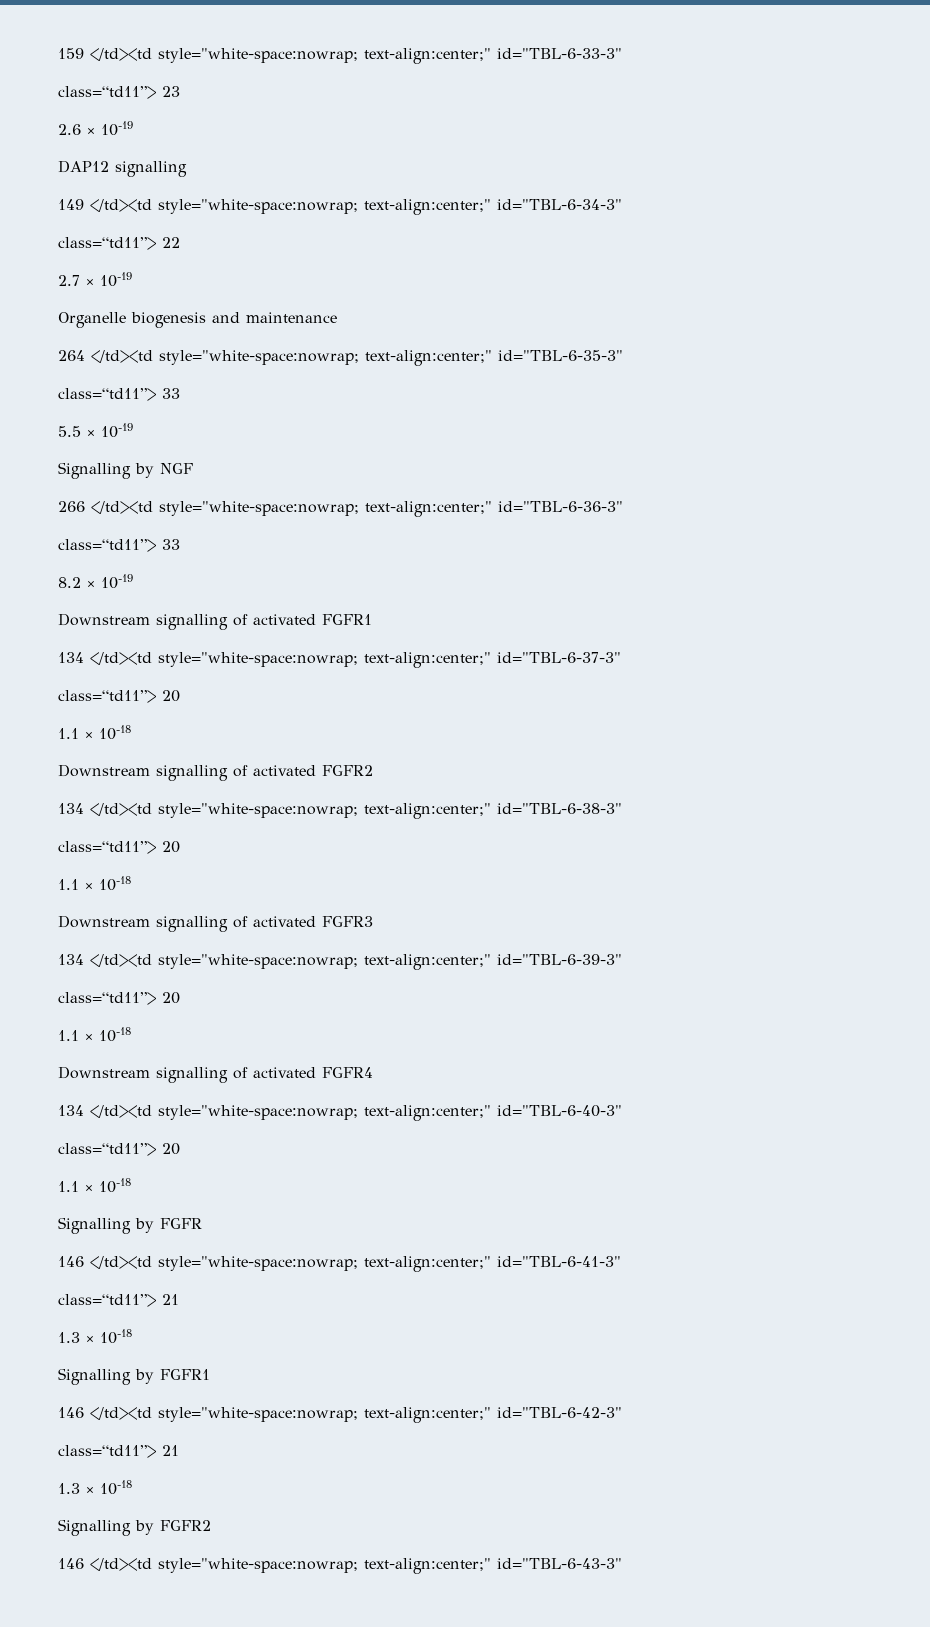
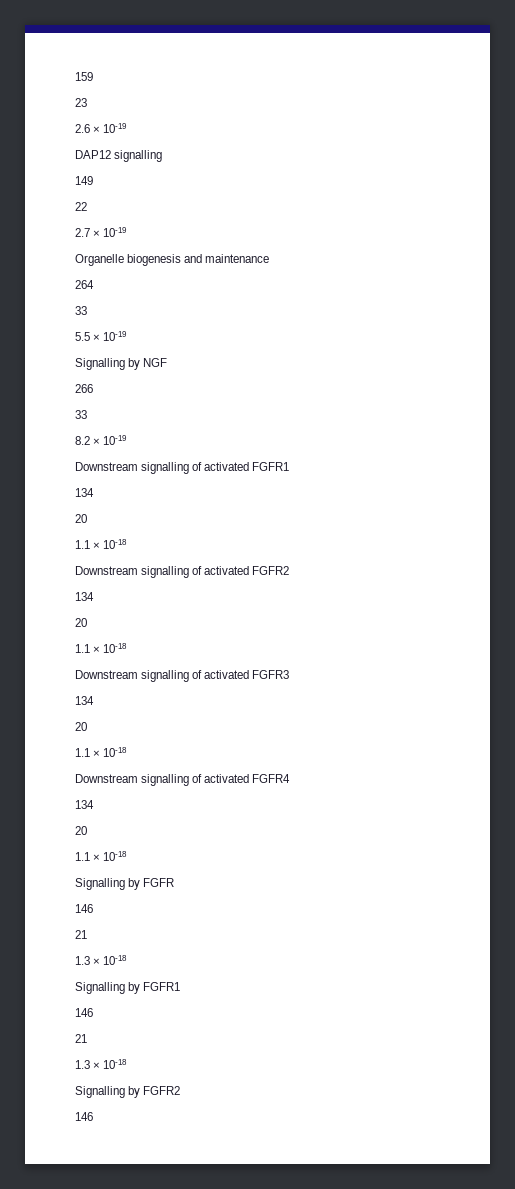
[90,48,622,64] [58,86,156,99] </td><td style="white-space:nowrap; text-align:center;" id="TBL-6-33-3" // class=“td11”> -> (93, 76) //
[90,199,622,215] [58,237,156,250] </td><td style="white-space:nowrap; text-align:center;" id="TBL-6-34-3" // class=“td11”> -> (93, 180) //
[91,350,623,366] [58,388,156,401] </td><td style="white-space:nowrap; text-align:center;" id="TBL-6-35-3" // class=“td11”> -> (94, 284) //
[91,501,623,517] [58,539,156,552] </td><td style="white-space:nowrap; text-align:center;" id="TBL-6-36-3" // class=“td11”> -> (93, 388) //
[90,652,621,668] [58,690,156,703] </td><td style="white-space:nowrap; text-align:center;" id="TBL-6-37-3" // class=“td11”> -> (94, 492) //
[90,803,622,819] [58,841,156,854] </td><td style="white-space:nowrap; text-align:center;" id="TBL-6-38-3" // class=“td11”> -> (94, 596) //
[90,954,622,970] [58,992,156,1005] </td><td style="white-space:nowrap; text-align:center;" id="TBL-6-39-3" // class=“td11”> -> (94, 700) //
[90,1105,622,1121] [58,1143,156,1156] </td><td style="white-space:nowrap; text-align:center;" id="TBL-6-40-3" // class=“td11”> -> (94, 804) //
[90,1256,621,1272] [58,1294,156,1307] </td><td style="white-space:nowrap; text-align:center;" id="TBL-6-41-3" // class=“td11”> -> (93, 908) //
[90,1407,622,1423] [58,1445,156,1458] </td><td style="white-space:nowrap; text-align:center;" id="TBL-6-42-3" // class=“td11”> -> (93, 1012) //
[90,1558,622,1574] </td><td style="white-space:nowrap; text-align:center;" id="TBL-6-43-3" -> (93, 1116) none

